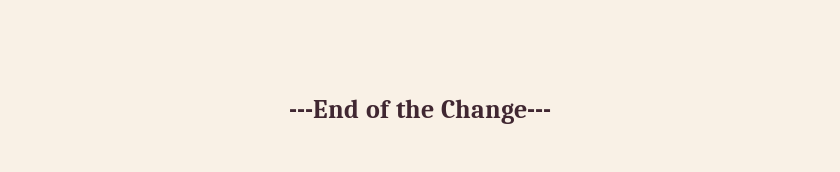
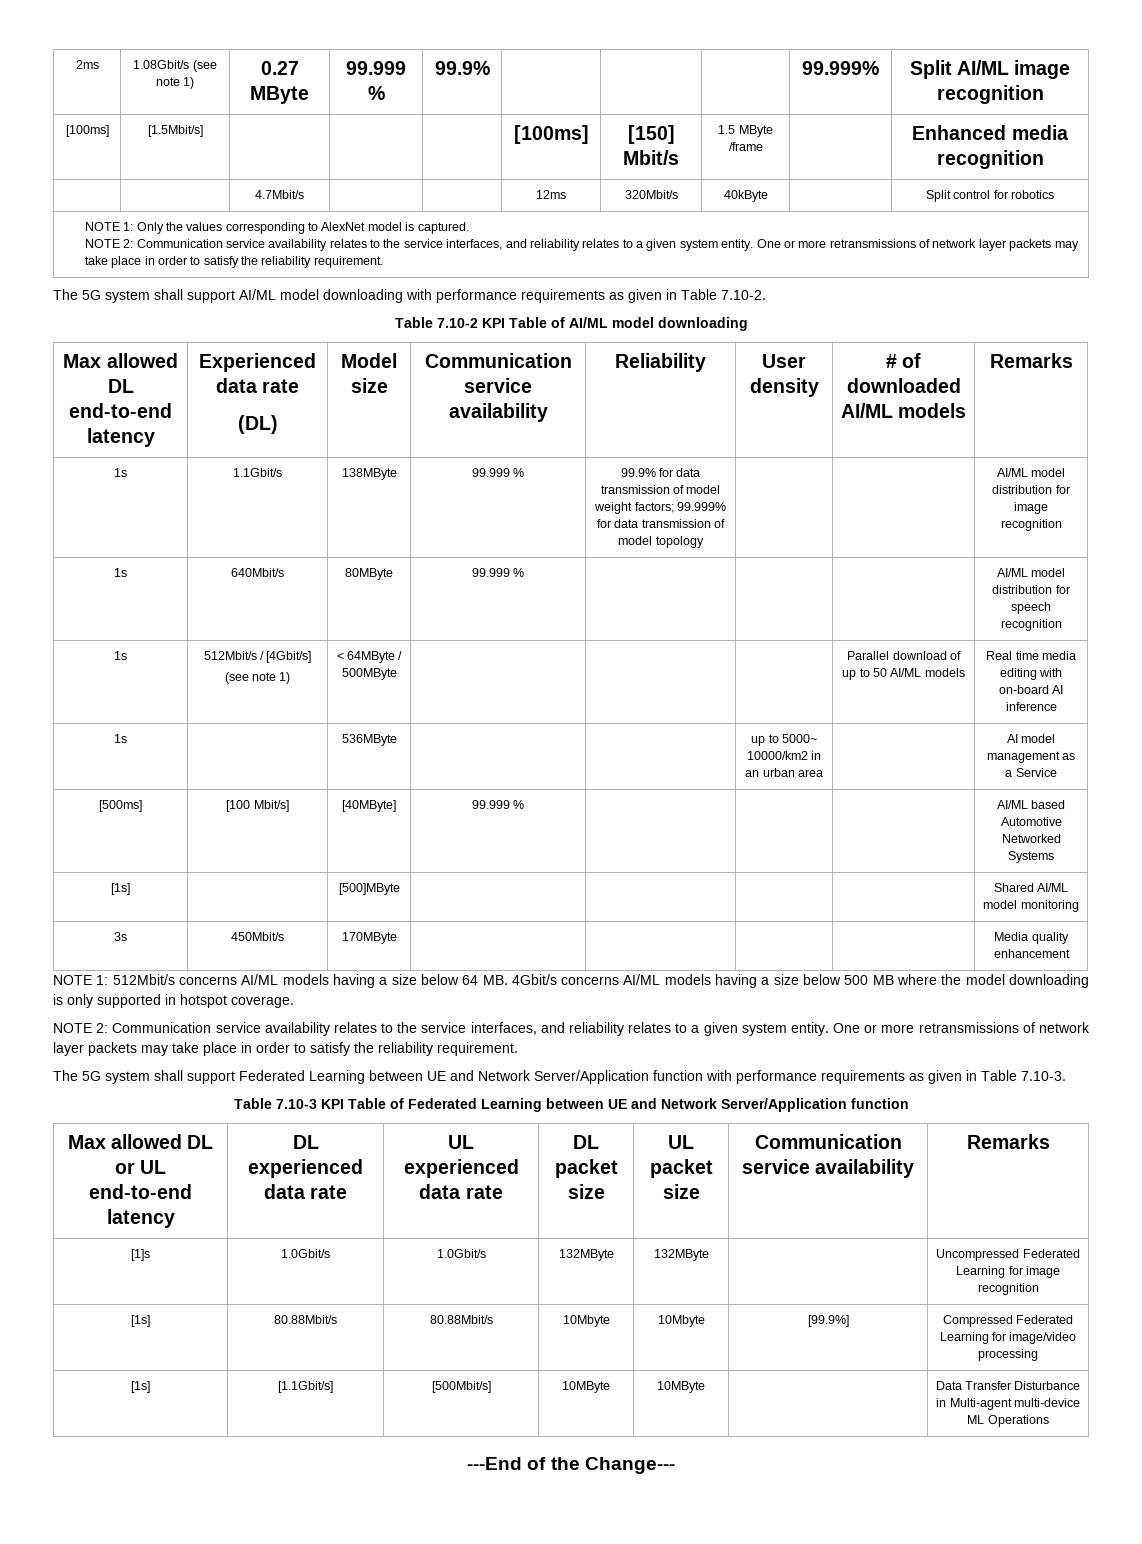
(289, 108) none -> [75,60,99,69] [133,60,217,72] [155,77,195,89] [260,61,299,75] [250,86,309,104] [346,61,406,75] [367,86,385,100] [434,61,490,75] [802,61,879,75] [909,60,1071,79] [936,85,1044,104] [65,125,109,137] [147,125,203,137] [513,125,589,144] [627,125,675,144] [623,150,679,165] [718,125,773,137] [728,142,763,151] [912,125,1068,140] [936,150,1044,169] [255,190,304,199] [536,190,566,199] [624,190,678,199] [723,190,768,202] [925,190,1055,202] [84,222,469,234] [84,239,1079,251] [84,256,383,268] [53,289,766,303] [394,317,748,331] [63,353,178,368] [107,379,134,393] [69,403,172,418] [86,428,155,447] [199,353,316,372] [215,378,300,393] [237,415,278,434] [341,353,397,368] [350,378,388,393] [424,353,572,368] [464,378,532,393] [448,403,548,422] [615,353,706,372] [762,354,806,368] [749,378,819,397] [885,353,922,368] [846,378,961,393] [840,403,967,418] [989,353,1073,368] [114,468,127,477] [233,468,282,477] [341,468,397,480] [471,468,525,477] [620,468,701,477] [600,485,721,494] [594,502,726,514] [596,519,726,528] [618,536,704,548] [996,468,1066,477] [992,485,1070,494] [1014,502,1048,514] [1000,519,1062,531] [114,568,127,577] [231,568,284,577] [345,568,393,580] [471,568,525,577] [996,568,1066,577] [992,585,1070,594] [1011,602,1051,614] [1000,619,1062,631] [114,651,127,660] [203,651,312,663] [224,672,291,684] [336,651,403,663] [341,668,397,680] [847,651,961,660] [842,668,965,680] [986,651,1076,660] [999,668,1063,680] [998,685,1064,694] [1005,702,1057,711] [114,734,127,743] [341,734,397,746] [751,734,817,746] [746,751,822,760] [745,768,823,777] [1006,734,1056,743] [986,751,1076,763] [1005,768,1057,777] [99,800,142,812] [226,800,289,812] [342,800,396,812] [471,800,525,809] [996,800,1066,809] [1000,817,1062,826] [1001,834,1061,843] [1008,851,1054,863] [111,883,130,895] [338,883,400,895] [993,883,1069,892] [983,900,1079,912] [114,932,127,941] [231,932,284,941] [341,932,397,944] [994,932,1069,944] [993,949,1070,958] [53,974,1090,988] [53,994,294,1008] [53,1022,1090,1036] [53,1042,518,1056] [53,1070,1066,1084] [233,1098,909,1112] [67,1134,214,1149] [114,1160,167,1174] [89,1184,192,1199] [106,1209,175,1228] [292,1135,319,1149] [248,1159,363,1178] [263,1184,348,1199] [448,1135,474,1149] [403,1159,519,1178] [419,1184,503,1199] [573,1135,599,1149] [554,1159,618,1178] [567,1184,605,1199] [668,1135,694,1149] [649,1159,713,1178] [662,1184,700,1199] [754,1134,902,1149] [741,1159,915,1178] [966,1134,1050,1149] [131,1249,150,1261] [281,1249,330,1258] [436,1249,486,1258] [558,1249,614,1261] [653,1249,709,1261] [936,1249,1080,1261] [956,1266,1060,1278] [977,1283,1039,1295] [131,1315,150,1327] [274,1315,337,1324] [429,1315,493,1324] [562,1315,610,1327] [657,1315,705,1327] [807,1315,849,1327] [942,1315,1074,1327] [939,1332,1077,1344] [978,1349,1038,1361] [131,1381,150,1393] [278,1381,333,1393] [431,1381,491,1393] [562,1381,610,1393] [657,1381,705,1393] [935,1381,1081,1390] [936,1398,1080,1410] [967,1415,1049,1427] 2ms | 1.08Gbit/s (see note 1) | 0.27 MByte | 99.999 % | 99.9% | | | | 99.999% | Split AI/ML image recognition // [100ms] | [1.5Mbit/s] | | | | [100ms] | [150] Mbit/s | 1.5 MByte /frame | | Enhanced media recognition // | | 4.7Mbit/s | | | 12ms | 320Mbit/s | 40kByte | | Split control for robotics // NOTE 1: Only the values corresponding to AlexNet model is captured. // NOTE 2: Communication service availability relates to the service interfaces, and reliability relates to a given system entity. One or more retransmissions of network layer packets may take place in order to satisfy the reliability requirement. // The 5G system shall support AI/ML model downloading with performance requirements as given in Table 7.10-2. // Table 7.10-2 KPI Table of AI/ML model downloading // Max allowed DL end-to-end latency | Experienced data rate // (DL) | Model size | Communication service availability | Reliability | User density | # of downloaded AI/ML models | Remarks // 1s | 1.1Gbit/s | 138MByte | 99.999 % | 99.9% for data transmission of model weight factors; 99.999% for data transmission of model topology | | | AI/ML model distribution for image recognition // 1s | 640Mbit/s | 80MByte | 99.999 % | | | | AI/ML model distribution for speech recognition // 1s | 512Mbit/s / [4Gbit/s] // (see note 1) | < 64MByte / 500MByte | | | | Parallel download of up to 50 AI/ML models | Real time media editing with on-board AI inference // 1s | | 536MByte | | | up to 5000~ 10000/km2 in an urban area | | AI model management as a Service // [500ms] | [100 Mbit/s] | [40MByte] | 99.999 % | | | | AI/ML based Automotive Networked Systems // [1s] | | [500]MByte | | | | | Shared AI/ML model monitoring // 3s | 450Mbit/s | 170MByte | | | | | Media quality enhancement // NOTE 1: 512Mbit/s concerns AI/ML models having a size below 64 MB. 4Gbit/s concerns AI/ML models having a size below 500 MB where the model downloading is only supported in hotspot coverage. // NOTE 2: Communication service availability relates to the service interfaces, and reliability relates to a given system entity. One or more retransmissions of network layer packets may take place in order to satisfy the reliability requirement. // The 5G system shall support Federated Learning between UE and Network Server/Application function with performance requirements as given in Table 7.10-3. // Table 7.10-3 KPI Table of Federated Learning between UE and Network Server/Application function // Max allowed DL or UL end-to-end latency | DL experienced data rate | UL experienced data rate | DL packet size | UL packet size | Communication service availability | Remarks // [1]s | 1.0Gbit/s | 1.0Gbit/s | 132MByte | 132MByte | | Uncompressed Federated Learning for image recognition // [1s] | 80.88Mbit/s | 80.88Mbit/s | 10Mbyte | 10Mbyte | [99.9%] | Compressed Federated Learning for image/video processing // [1s] | [1.1Gbit/s] | [500Mbit/s] | 10MByte | 10MByte | | Data Transfer Disturbance in Multi-agent multi-device ML Operations //

